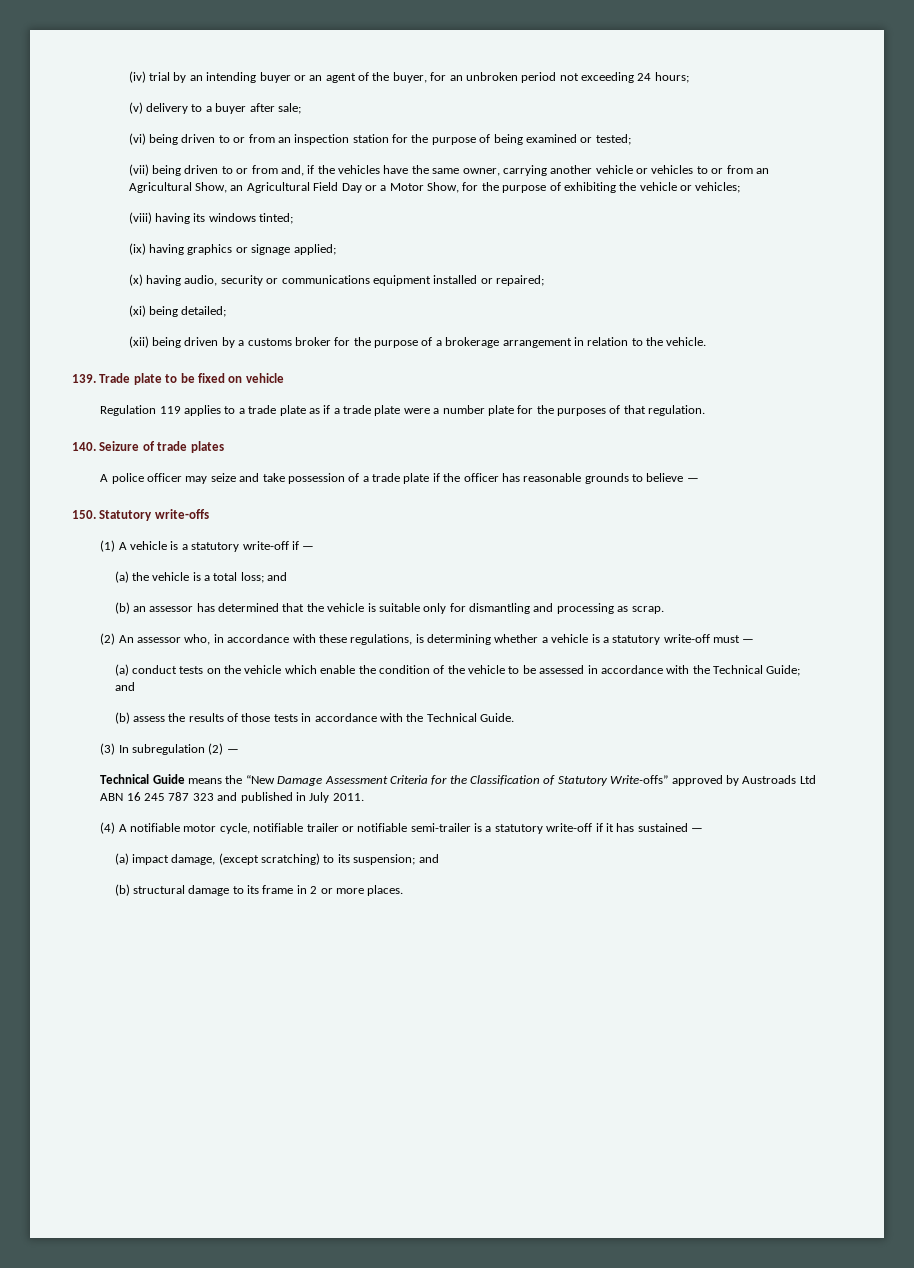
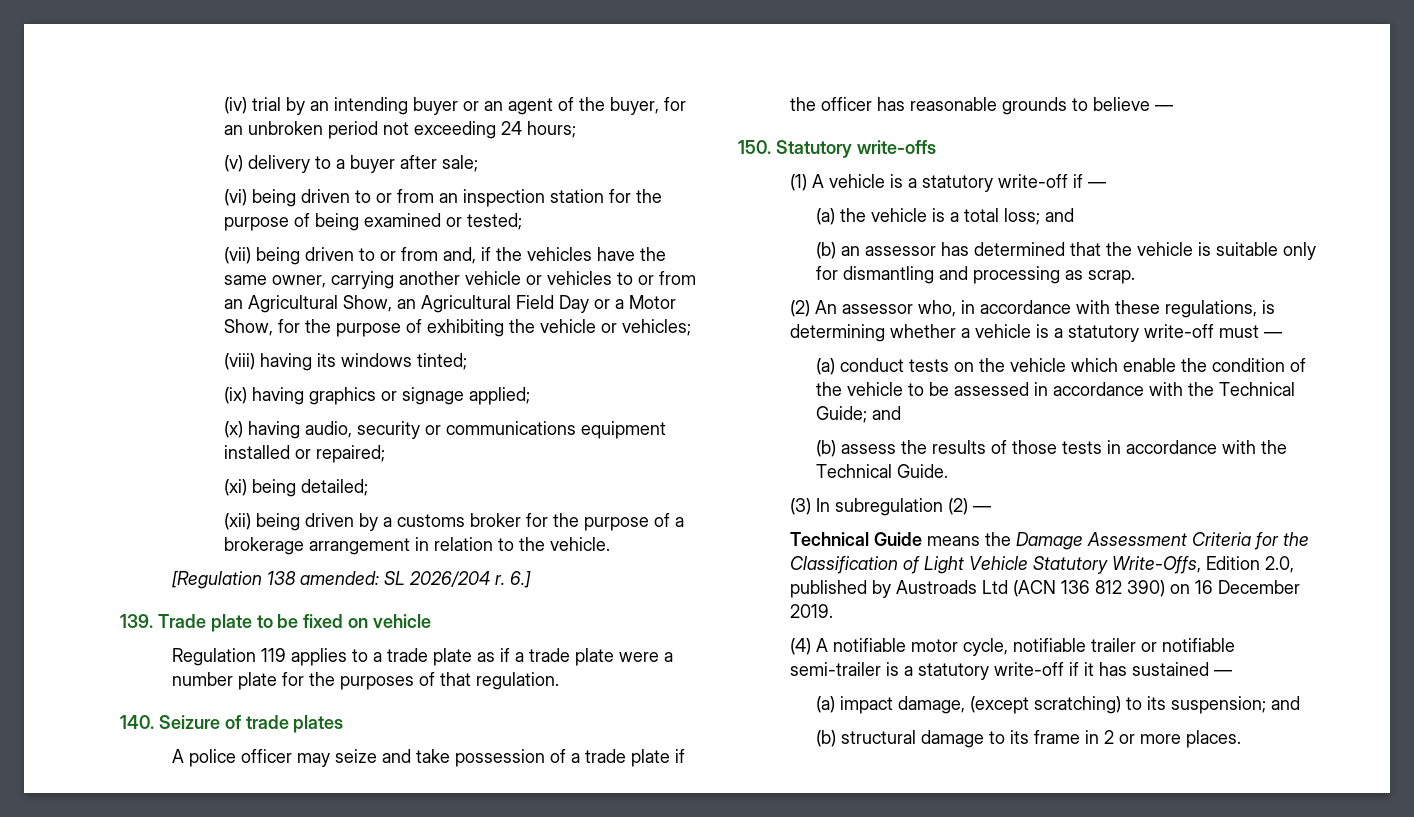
(707, 341) none -> [172,571,532,589] // [Regulation 138 amended: SL 2026/204 r. 6.]
[245,775,275,784] “New -> (1012, 539) none
[557,775,816,786] [100,792,364,803] Statutory Write-offs” approved by Austroads Ltd ABN 16 245 787 323 and published in July 2011. -> [924,556,1295,574] [790,580,1301,598] [790,604,834,618] Light Vehicle Statutory Write-Offs, Edition 2.0, published by Austroads Ltd (ACN 136 812 390) on 16 December 2019.

